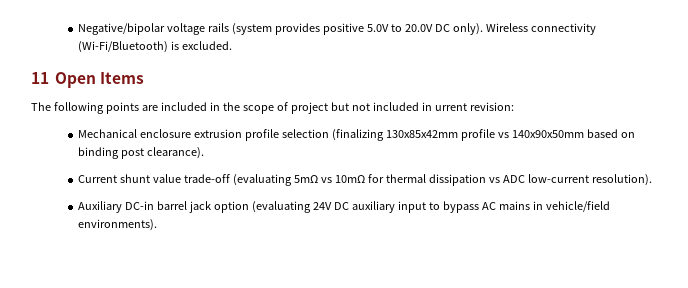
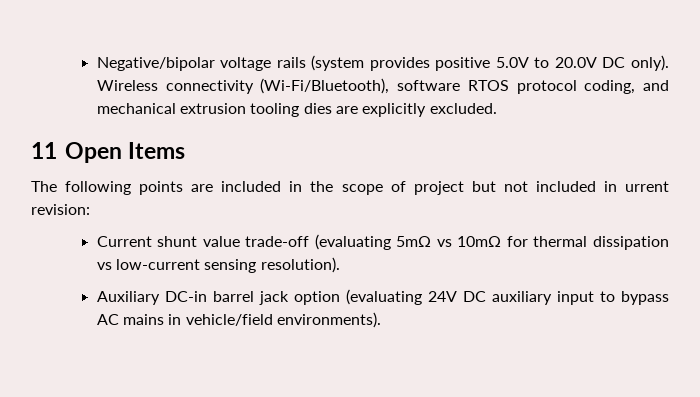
[78,41,179,53] (Wi-Fi/Bluetooth) is -> [260,78,669,94] [96,103,427,117] (Wi-Fi/Bluetooth), software RTOS protocol coding, and mechanical extrusion tooling dies are explicitly
[78,129,635,141] [78,147,204,159] // Mechanical enclosure extrusion profile selection (finalizing 130x85x42mm profile vs 140x90x50mm based on binding post clearance). -> (90, 209) none
[502,174,589,183] ADC low-current -> [116,259,257,273] low-current sensing

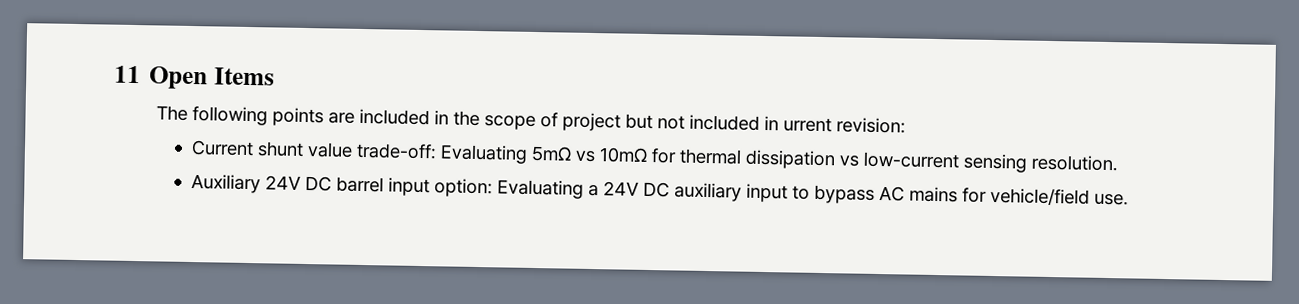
[96,55,669,71] [96,78,669,94] [96,103,497,117] Negative/bipolar voltage rails (system provides positive 5.0V to 20.0V DC only). Wireless connectivity (Wi-Fi/Bluetooth), software RTOS protocol coding, and mechanical extrusion tooling dies are explicitly excluded. // -> (114, 74) none
[245,234,391,250] trade-off (evaluating -> [355,142,528,164] trade-off: Evaluating
[260,257,340,273] resolution). -> [1030,154,1118,172] resolution.
[164,289,422,305] DC-in barrel jack option (evaluating -> [264,175,599,199] 24V DC barrel input option: Evaluating a
[168,312,382,328] in vehicle/field environments). -> [961,187,1129,206] for vehicle/field use.

